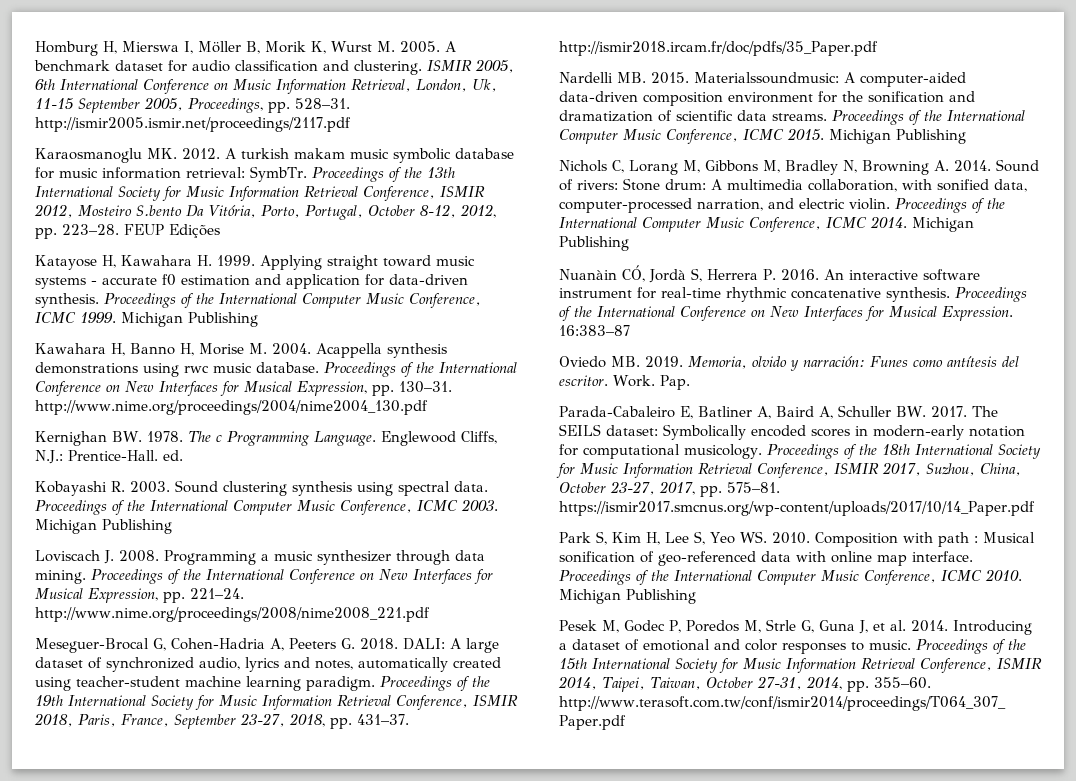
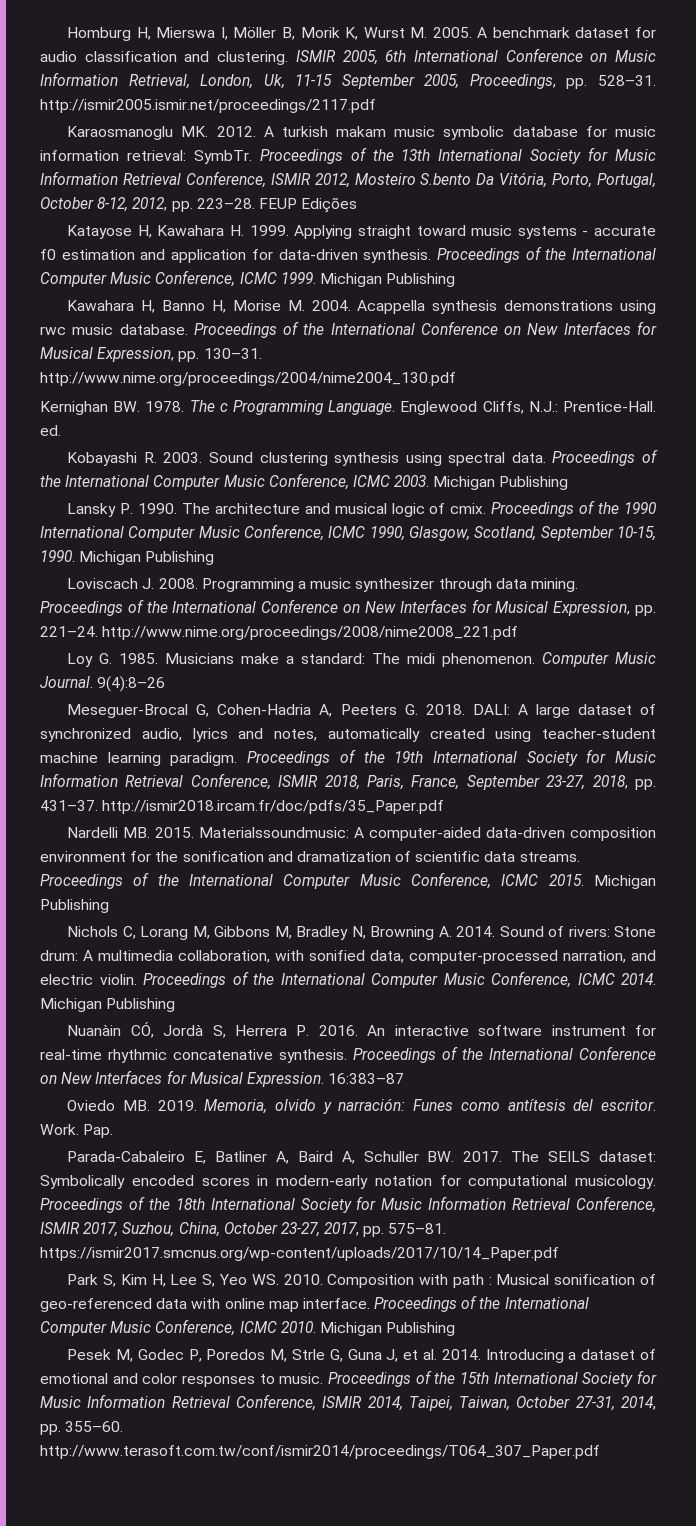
(172, 526) none -> [67,500,658,517] [40,524,656,541] [40,550,215,565] // Lansky P. 1990. The architecture and musical logic of cmix. Proceedings of the 1990 International Computer Music Conference, ICMC 1990, Glasgow, Scotland, September 10-15, 1990. Michigan Publishing
(430, 614) none -> [67,652,656,667] [40,676,166,692] // Loy G. 1985. Musicians make a standard: The midi phenomenon. Computer Music Journal. 9(4):8–26

